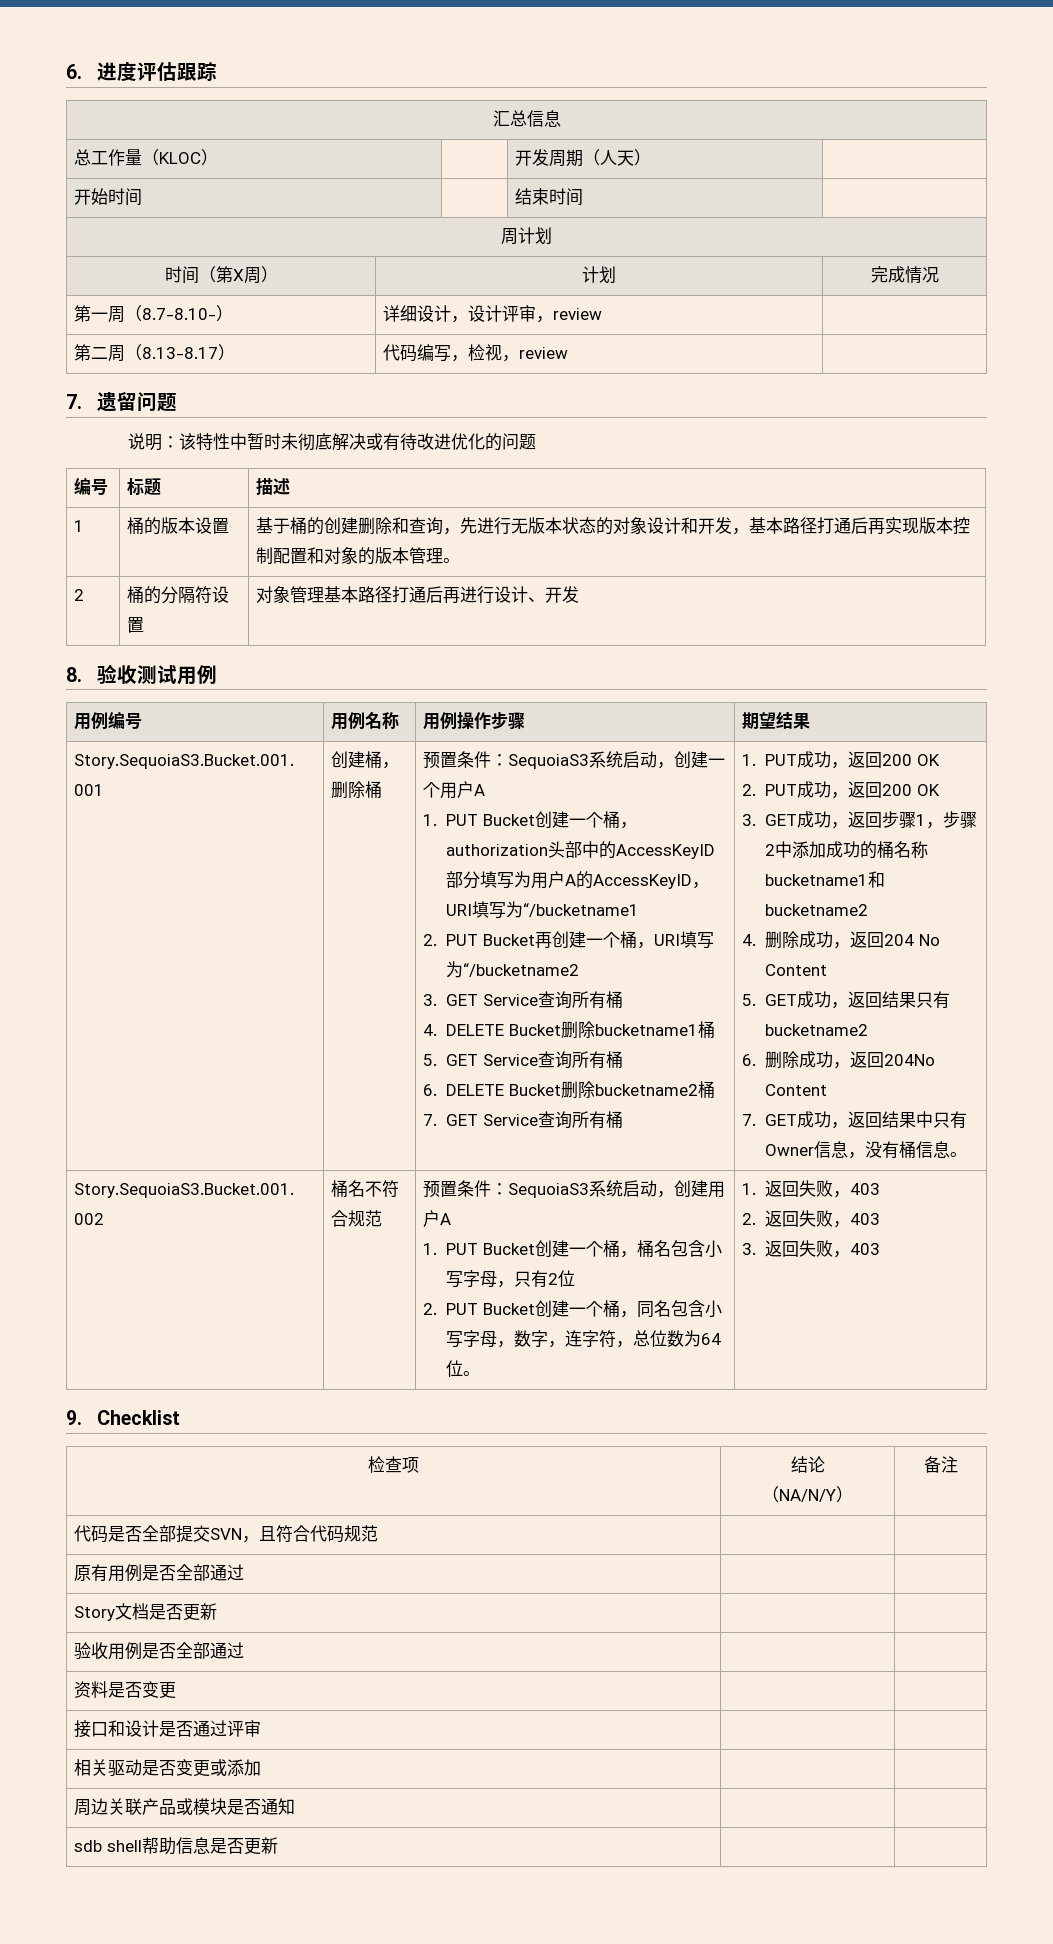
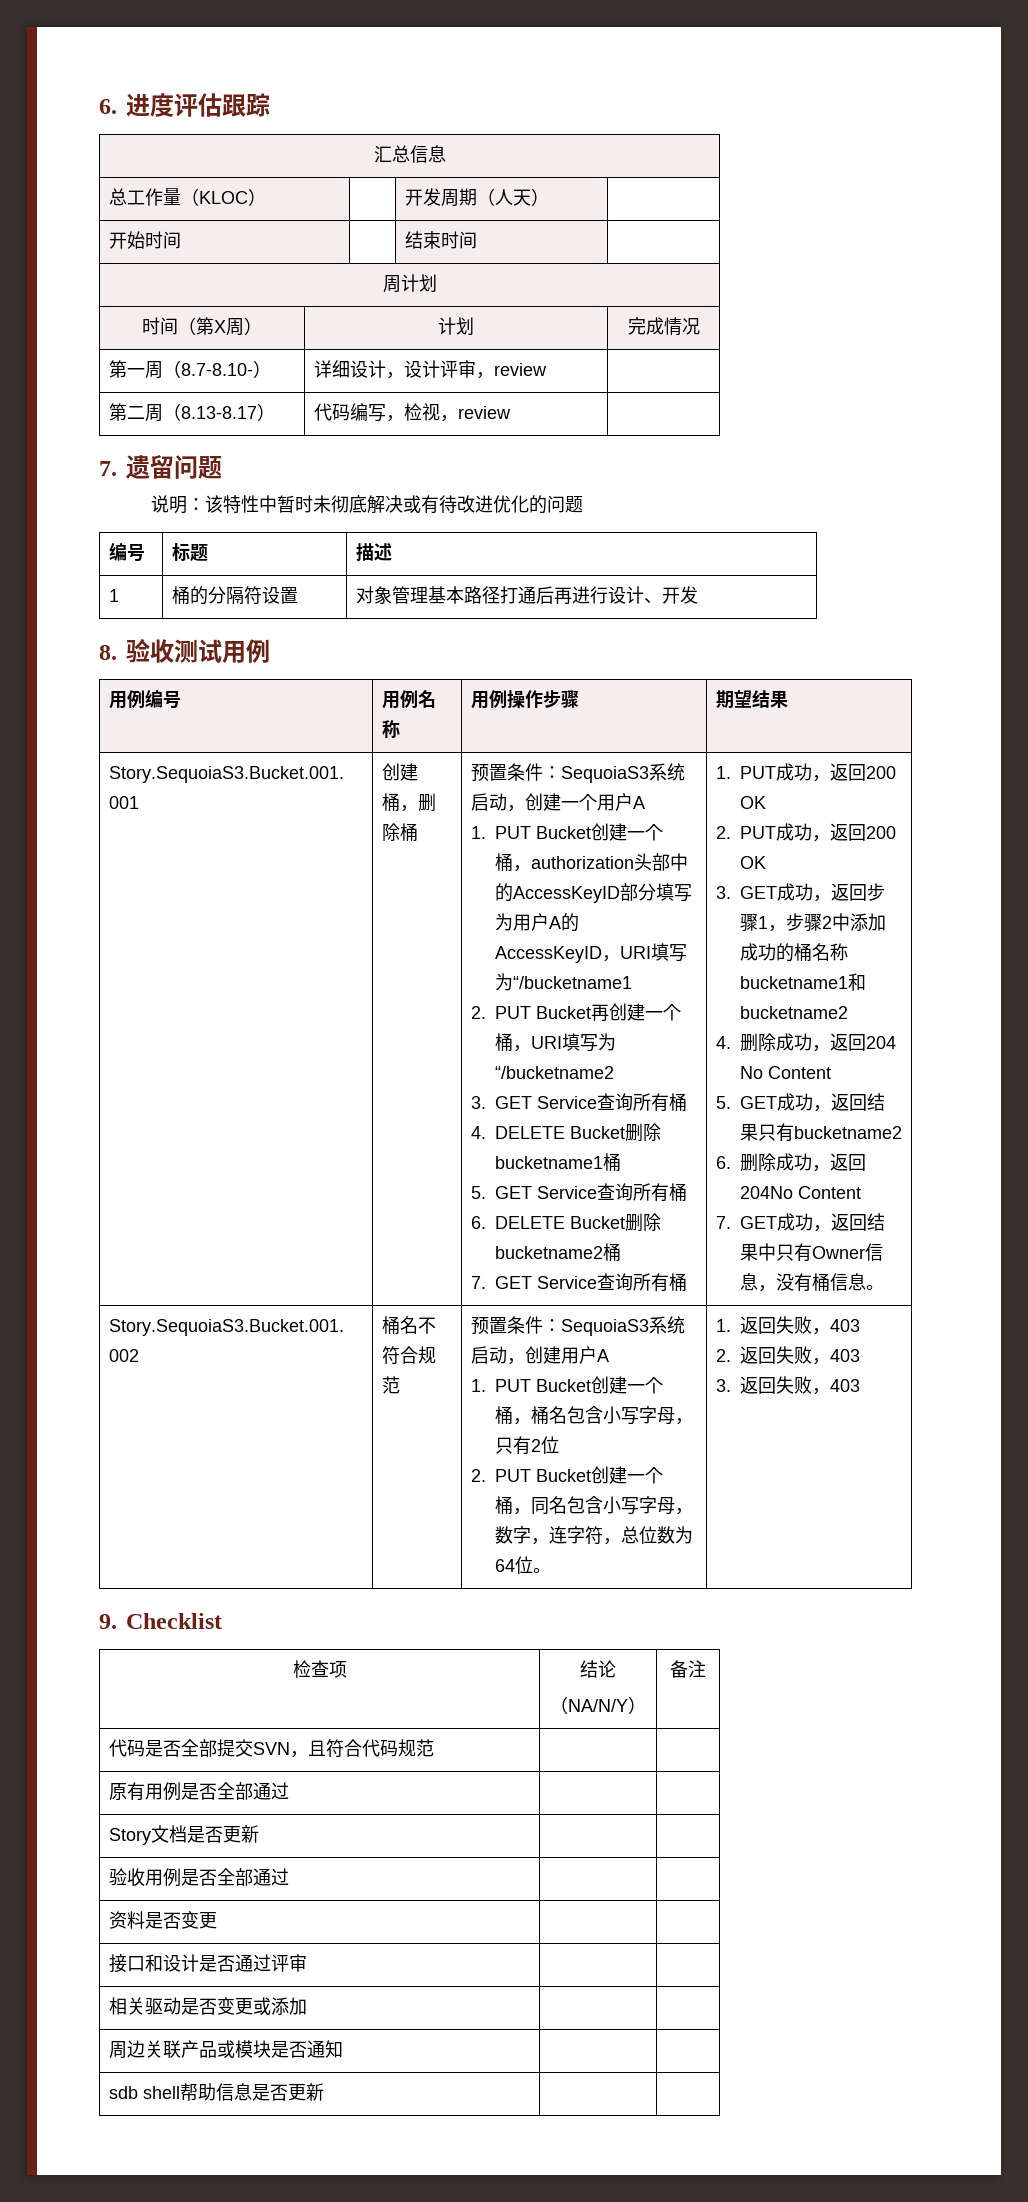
[127,517,230,535] [256,517,971,535] [256,547,461,565] [74,589,85,601] | 桶的版本设置 | 基于桶的创建删除和查询，先进行无版本状态的对象设计和开发，基本路径打通后再实现版本控制配置和对象的版本管理。 // 2 -> (119, 595) none

